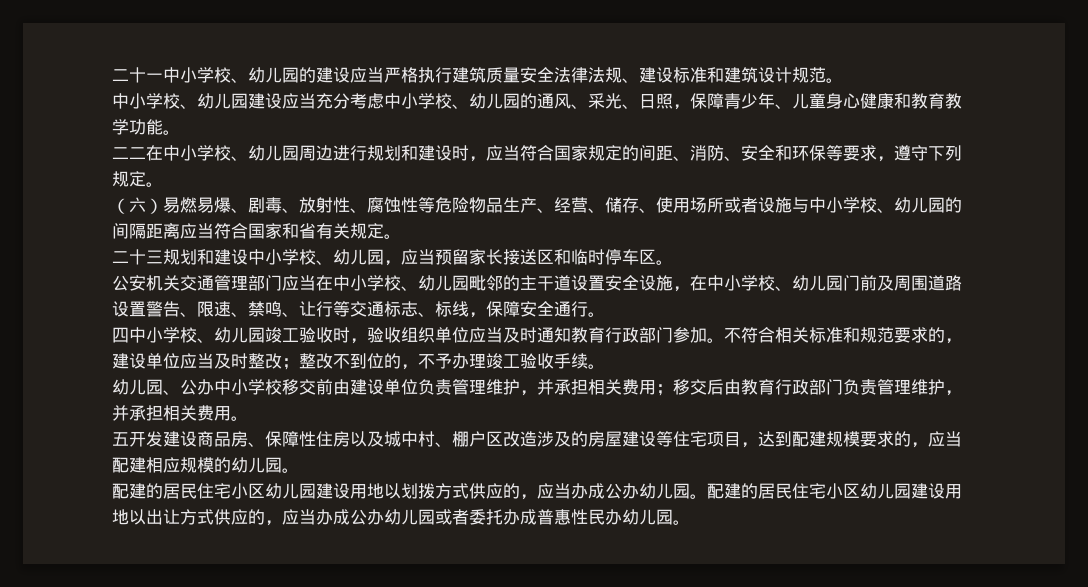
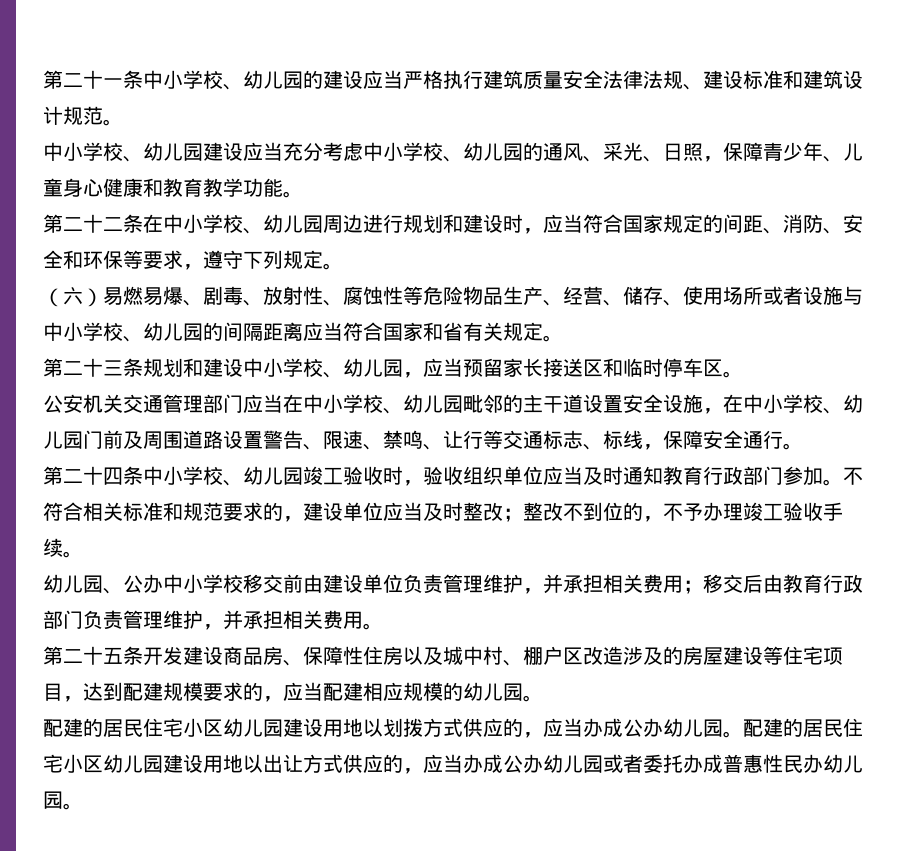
[112,67,163,83] 二十一 -> [43,70,143,89] 第二十一条
[112,147,146,159] 二二 -> [43,214,143,233] 第二十二条
[112,249,163,265] 二十三 -> [43,358,143,377] 第二十三条
[112,327,129,343] 四 -> [43,466,143,485] 第二十四条
[112,432,129,446] 五 -> [43,646,143,665] 第二十五条

